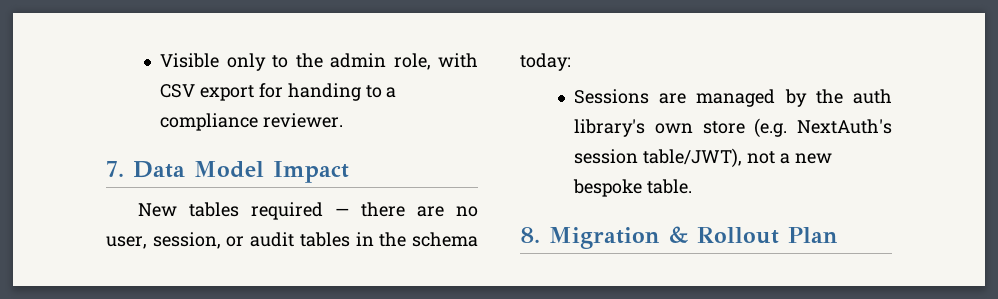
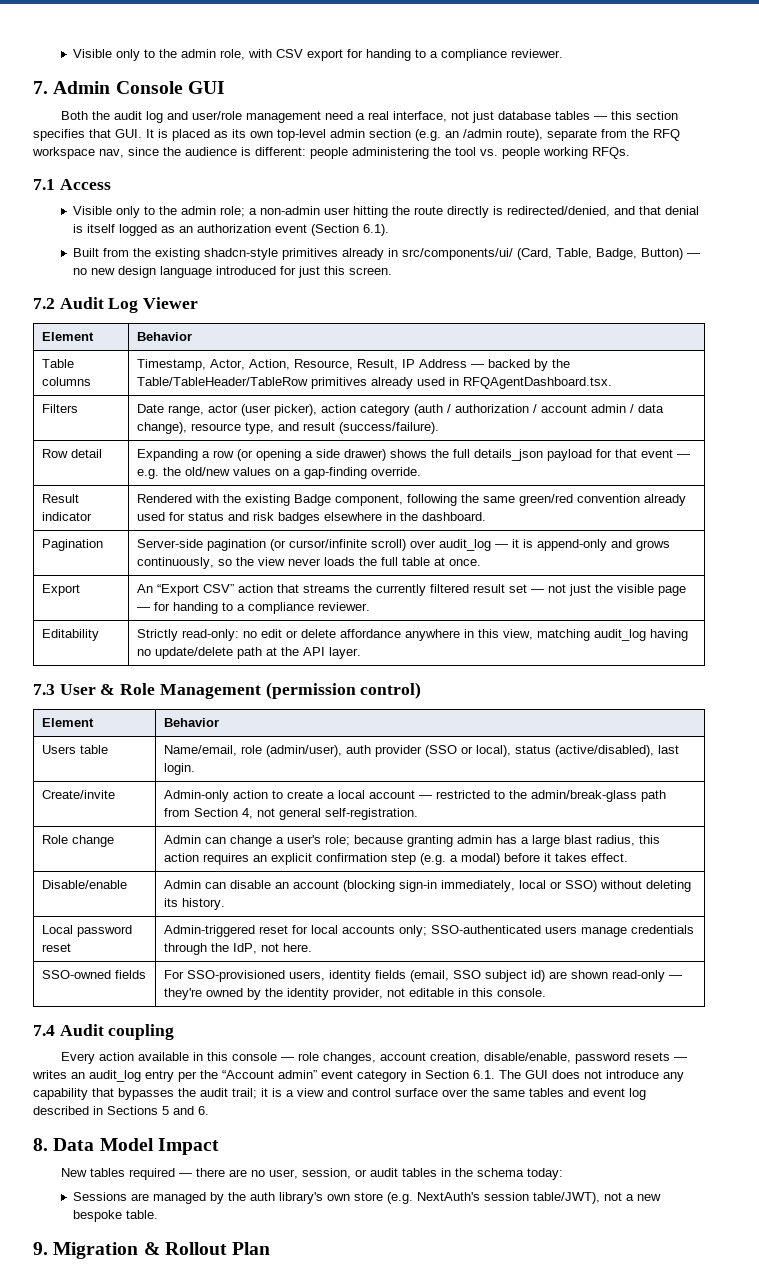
(124, 169) none -> [53,81,225,94] [61,111,679,123] [33,129,680,141] [32,147,630,159] [33,179,111,190] [72,206,699,218] [72,224,389,236] [72,248,700,260] [72,266,392,278] [33,297,199,313] [42,332,95,341] [137,332,193,341] [42,359,75,368] [42,377,92,386] [137,359,571,371] [137,377,613,389] [42,404,79,413] [137,404,665,416] [137,422,440,434] [42,449,103,458] [137,449,691,461] [137,467,422,479] [42,494,80,503] [42,512,93,521] [137,494,687,506] [137,512,487,524] [42,539,104,551] [137,539,671,551] [137,557,482,569] [42,584,81,596] [137,584,687,596] [137,602,371,614] [42,629,100,641] [137,629,689,641] [137,647,362,659] [33,682,422,699] [42,718,95,727] [164,718,220,727] [42,745,109,754] [164,745,680,757] [164,763,196,775] [42,790,116,799] [164,790,667,802] [164,808,419,820] [42,835,115,847] [164,835,661,847] [164,853,629,865] [42,880,128,889] [164,880,692,892] [164,898,226,910] [42,925,133,937] [42,943,72,952] [164,925,695,937] [164,943,313,955] [42,970,147,979] [164,970,683,982] [164,988,547,1000] [33,1024,175,1040] [61,1052,688,1064] [32,1070,684,1082] [33,1088,646,1100] [33,1106,209,1115] [33,1138,48,1151] Admin Console GUI // Both the audit log and user/role management need a real interface, not just database tables — this section specifies that GUI. It is placed as its own top-level admin section (e.g. an /admin route), separate from the RFQ workspace nav, since the audience is different: people administering the tool vs. people working RFQs. // 7.1 Access // Visible only to the admin role; a non-admin user hitting the route directly is redirected/denied, and that denial is itself logged as an authorization event (Section 6.1). // Built from the existing shadcn-style primitives already in src/components/ui/ (Card, Table, Badge, Button) — no new design language introduced for just this screen. // 7.2 Audit Log Viewer // Element | Behavior // Table columns | Timestamp, Actor, Action, Resource, Result, IP Address — backed by the Table/TableHeader/TableRow primitives already used in RFQAgentDashboard.tsx. // Filters | Date range, actor (user picker), action category (auth / authorization / account admin / data change), resource type, and result (success/failure). // Row detail | Expanding a row (or opening a side drawer) shows the full details_json payload for that event — e.g. the old/new values on a gap-finding override. // Result indicator | Rendered with the existing Badge component, following the same green/red convention already used for status and risk badges elsewhere in the dashboard. // Pagination | Server-side pagination (or cursor/infinite scroll) over audit_log — it is append-only and grows continuously, so the view never loads the full table at once. // Export | An “Export CSV” action that streams the currently filtered result set — not just the visible page — for handing to a compliance reviewer. // Editability | Strictly read-only: no edit or delete affordance anywhere in this view, matching audit_log having no update/delete path at the API layer. // 7.3 User & Role Management (permission control) // Element | Behavior // Users table | Name/email, role (admin/user), auth provider (SSO or local), status (active/disabled), last login. // Create/invite | Admin-only action to create a local account — restricted to the admin/break-glass path from Section 4, not general self-registration. // Role change | Admin can change a user's role; because granting admin has a large blast radius, this action requires an explicit confirmation step (e.g. a modal) before it takes effect. // Disable/enable | Admin can disable an account (blocking sign-in immediately, local or SSO) without deleting its history. // Local password reset | Admin-triggered reset for local accounts only; SSO-authenticated users manage credentials through the IdP, not here. // SSO-owned fields | For SSO-provisioned users, identity fields (email, SSO subject id) are shown read-only — they're owned by the identity provider, not editable in this console. // 7.4 Audit coupling // Every action available in this console — role changes, account creation, disable/enable, password resets — writes an audit_log entry per the “Account admin” event category in Section 6.1. The GUI does not introduce any capability that bypasses the audit trail; it is a view and control surface over the same tables and event log described in Sections 5 and 6. // 8.
[520,227,540,243] 8. -> [33,1242,48,1255] 9.

